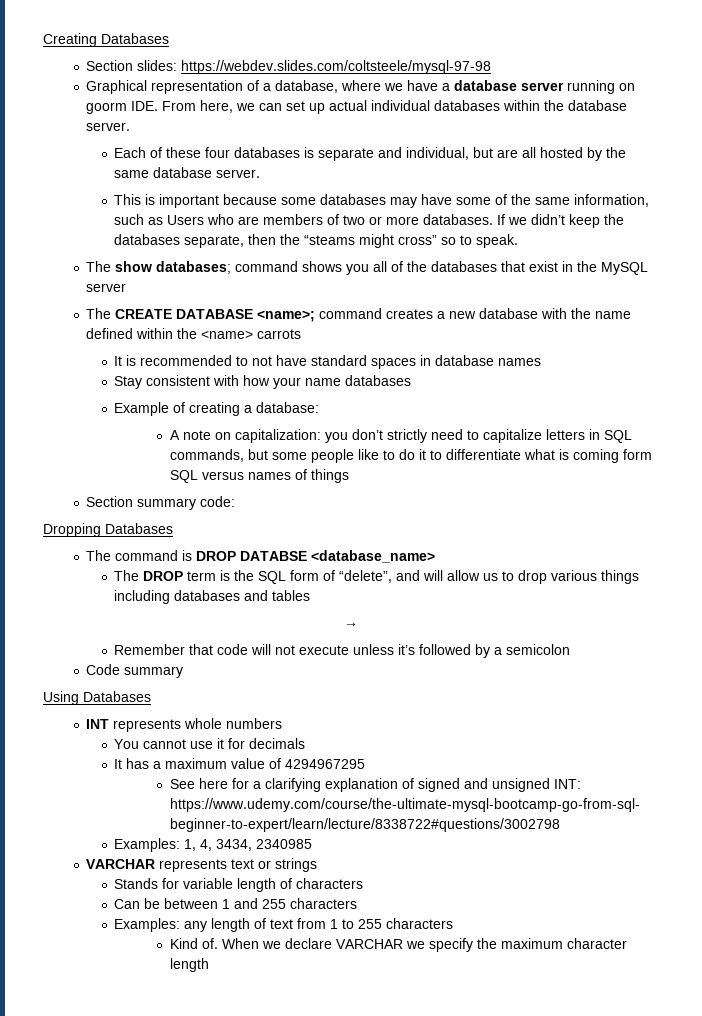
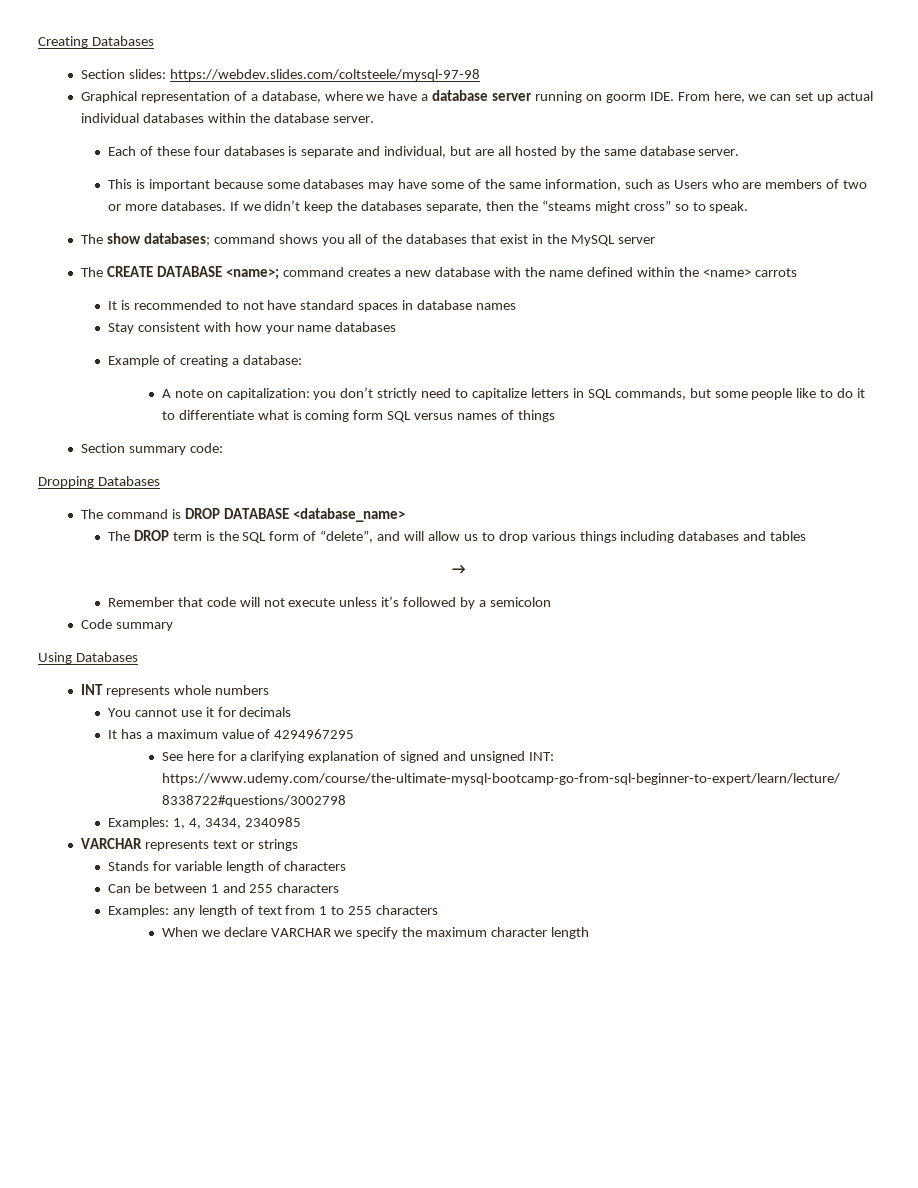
[240,551,308,561] DATABSE -> [223,508,289,519] DATABASE
[169,938,218,949] Kind of. -> (439, 910) none

